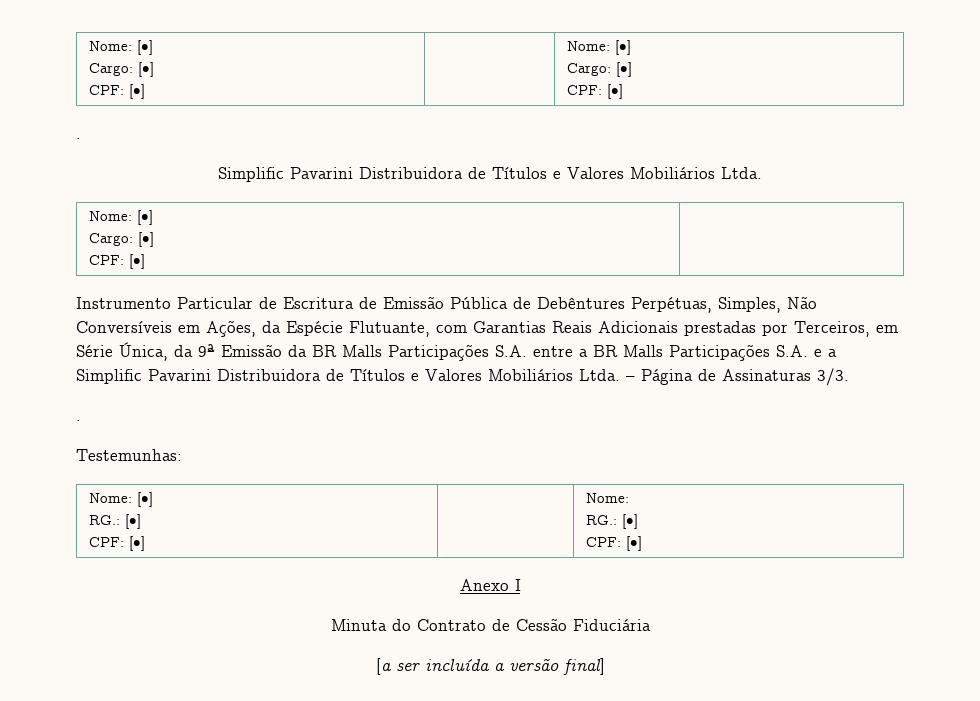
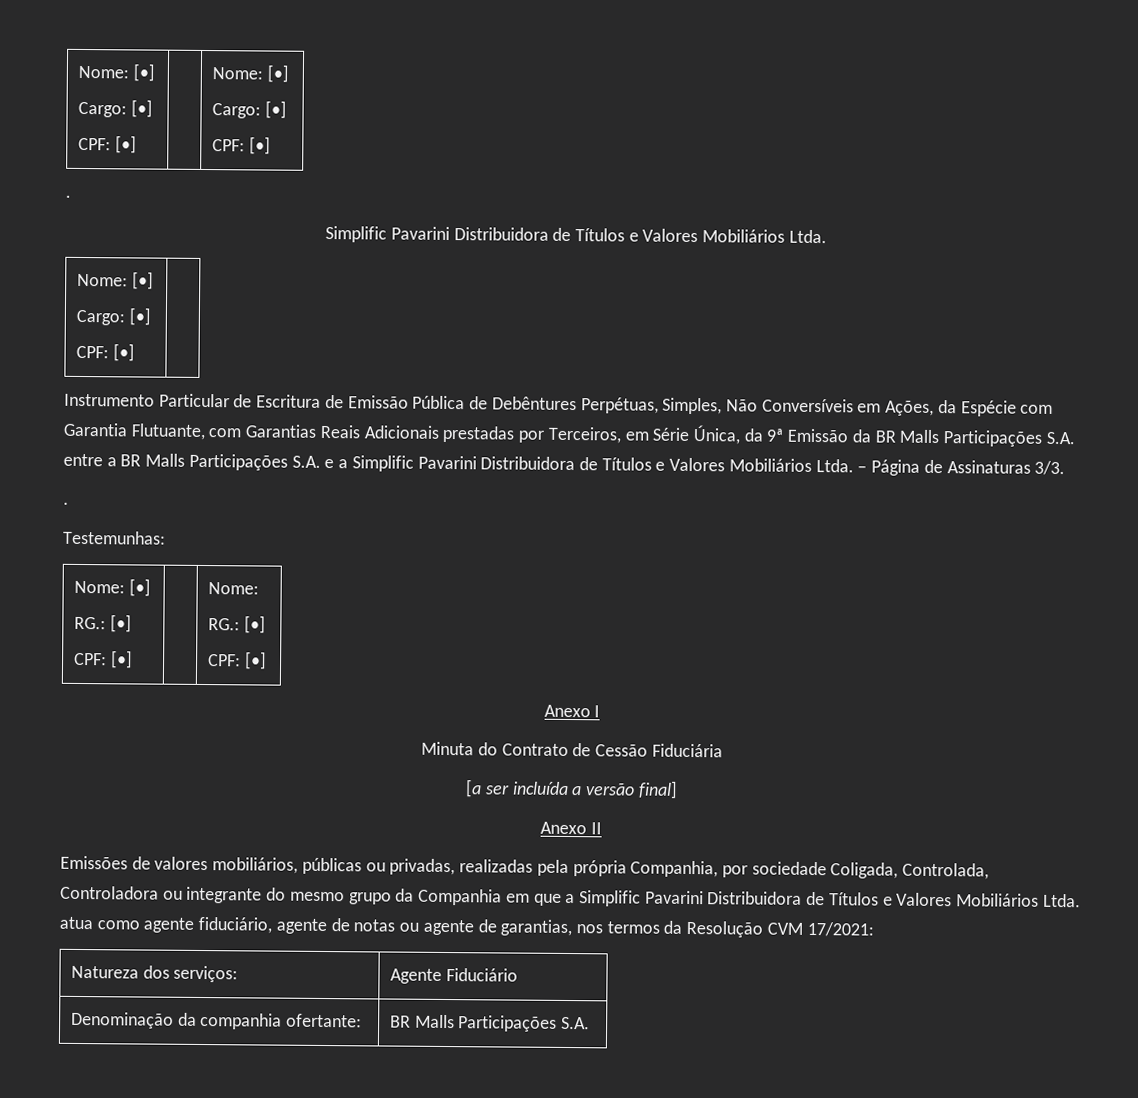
(343, 328) none -> [1020,404,1054,414] [63,422,128,437] com Garantia
(605, 666) none -> [540,821,602,835] [60,855,990,880] [60,885,1081,908] [59,916,874,938] [70,965,239,983] [389,968,518,984] [70,1011,363,1030] [389,1014,591,1032] // Anexo II // Emissões de valores mobiliários, públicas ou privadas, realizadas pela própria Companhia, por sociedade Coligada, Controlada, Controladora ou integrante do mesmo grupo da Companhia em que a Simplific Pavarini Distribuidora de Títulos e Valores Mobiliários Ltda. atua como agente fiduciário, agente de notas ou agente de garantias, nos termos da Resolução CVM 17/2021: // Natureza dos serviços: | Agente Fiduciário // Denominação da companhia ofertante: | BR Malls Participações S.A.

